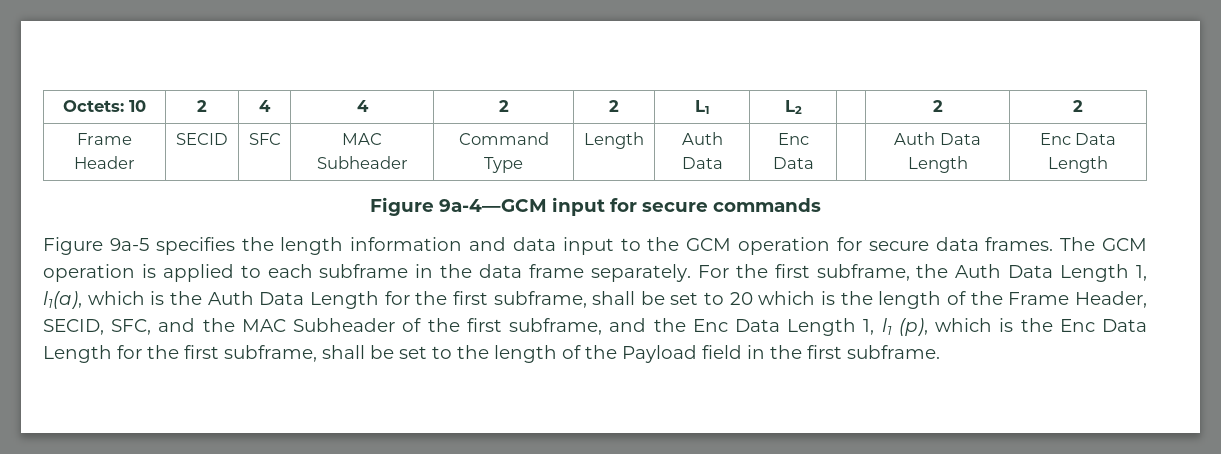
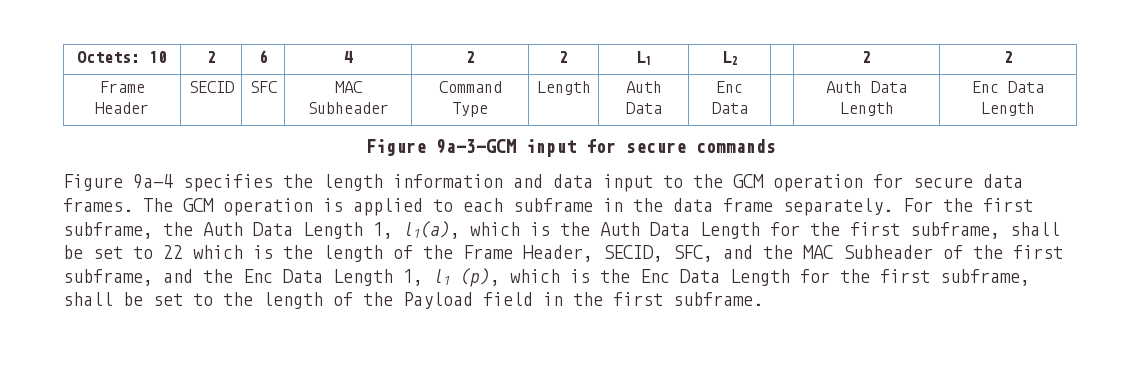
[259,100,271,112] 4 -> [258,50,268,63] 6
[438,199,547,212] 9a-4—GCM -> [435,139,516,154] 9a-3—GCM
[109,238,149,251] 9a-5 -> [133,174,173,189] 9a-4
[729,292,753,305] 20 -> [163,245,183,259] 22

